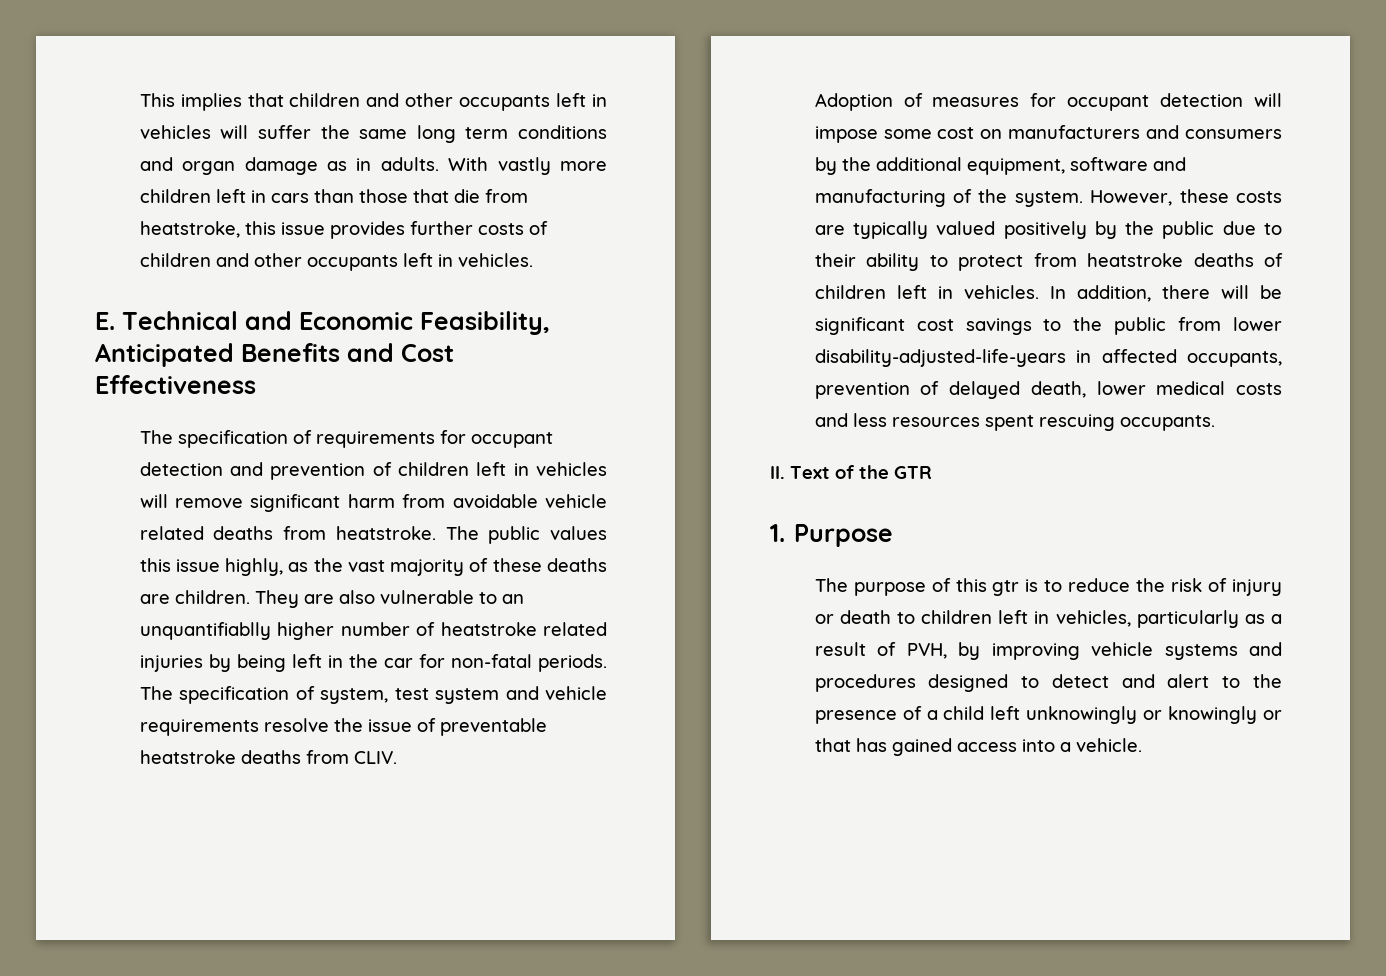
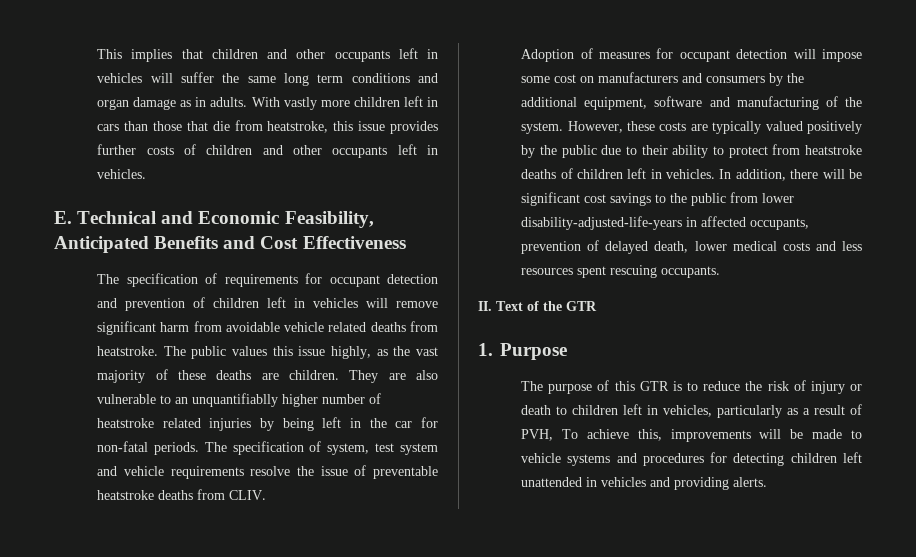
[992,580,1020,596] gtr -> [639,381,669,391] GTR
[958,642,1282,660] [814,674,1282,692] [814,706,1282,724] [814,738,1142,756] by improving vehicle systems and procedures designed to detect and alert to the presence of a child left unknowingly or knowingly or that has gained access into a vehicle. -> [561,429,863,442] [521,452,862,466] [521,477,768,490] To achieve this, improvements will be made to vehicle systems and procedures for detecting children left unattended in vehicles and providing alerts.

